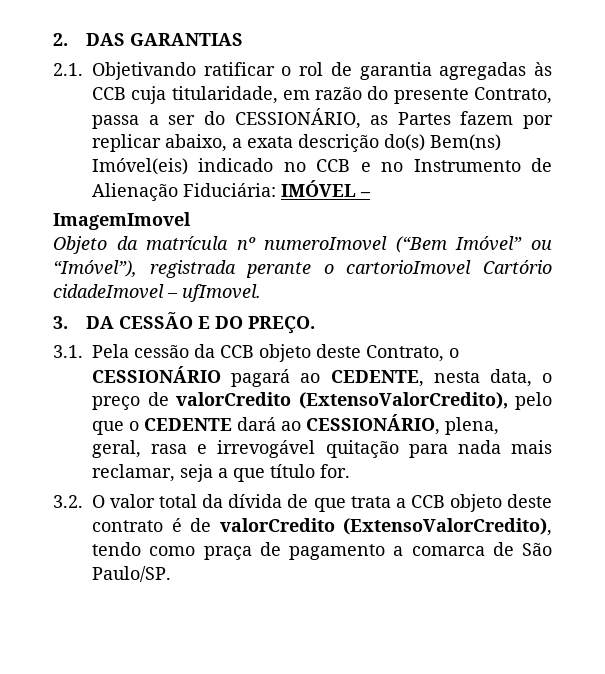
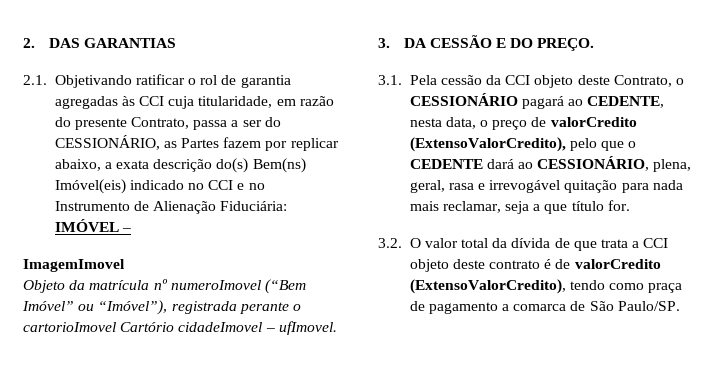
[92,87,126,100] CCB -> [139,96,165,106] CCI
[316,159,351,172] CCB -> [208,180,234,190] CCI
[220,345,254,358] CCB -> [505,75,531,85] CCI
[410,495,445,508] CCB -> [643,238,669,248] CCI

